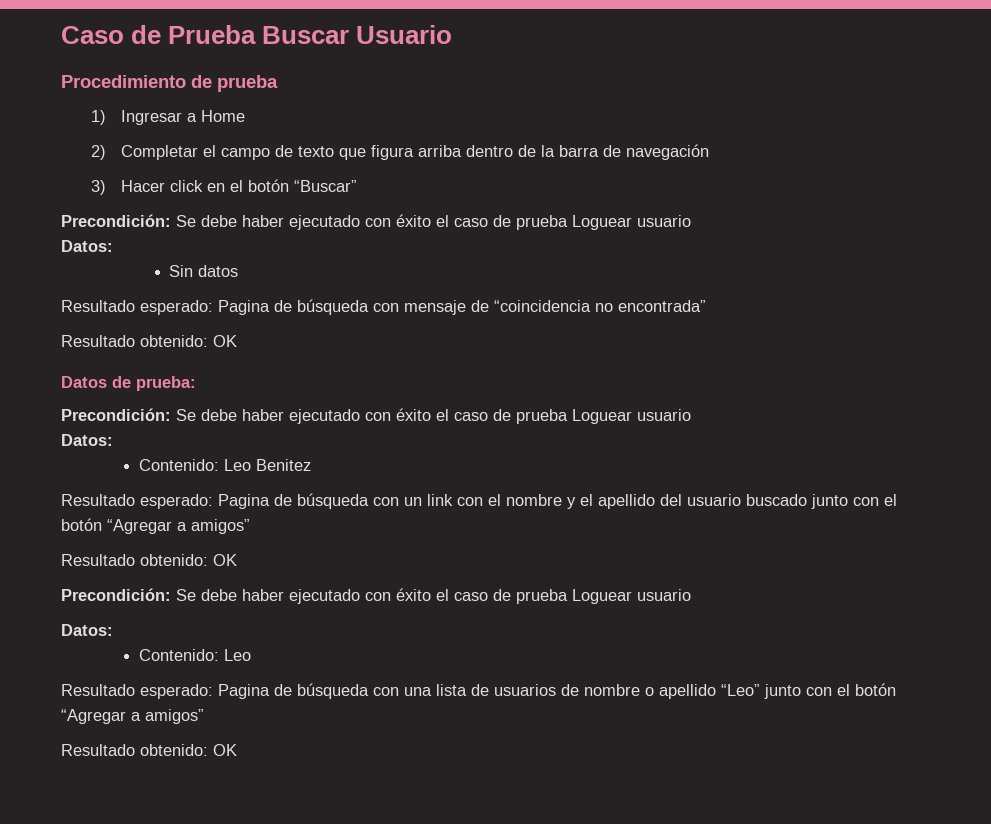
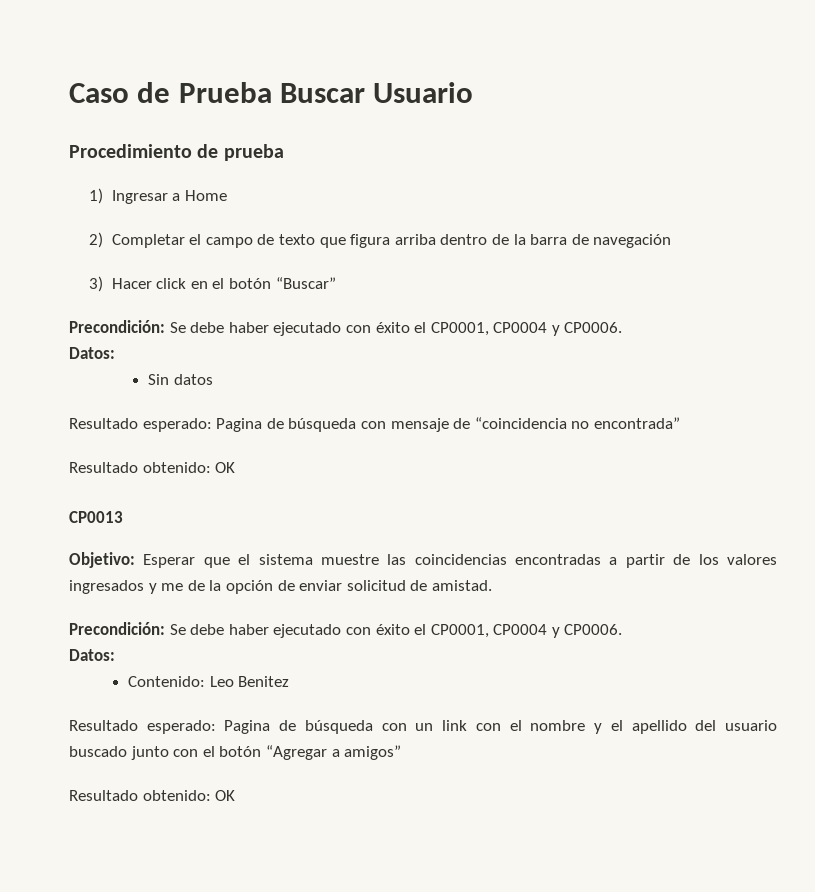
[454,215,691,230] caso de prueba Loguear usuario -> [430,322,623,336] CP0001, CP0004 y CP0006.
[61,376,196,391] [61,408,691,424] Datos de prueba: // Precondición: Se debe haber ejecutado con éxito el caso de prueba Loguear usuario -> [69,511,123,523] [69,552,777,568] [69,580,492,594] [69,622,623,638] CP0013 // Objetivo: Esperar que el sistema muestre las coincidencias encontradas a partir de los valores ingresados y me de la opción de enviar solicitud de amistad. // Precondición: Se debe haber ejecutado con éxito el CP0001, CP0004 y CP0006.
[61,588,691,604] [61,624,113,636] [139,649,252,661] [61,683,896,699] [61,709,204,724] [61,744,237,756] // Precondición: Se debe haber ejecutado con éxito el caso de prueba Loguear usuario // Datos: // Contenido: Leo // Resultado esperado: Pagina de búsqueda con una lista de usuarios de nombre o apellido “Leo” junto con el botón “Agregar a amigos” // Resultado obtenido: OK -> (236, 795) none

